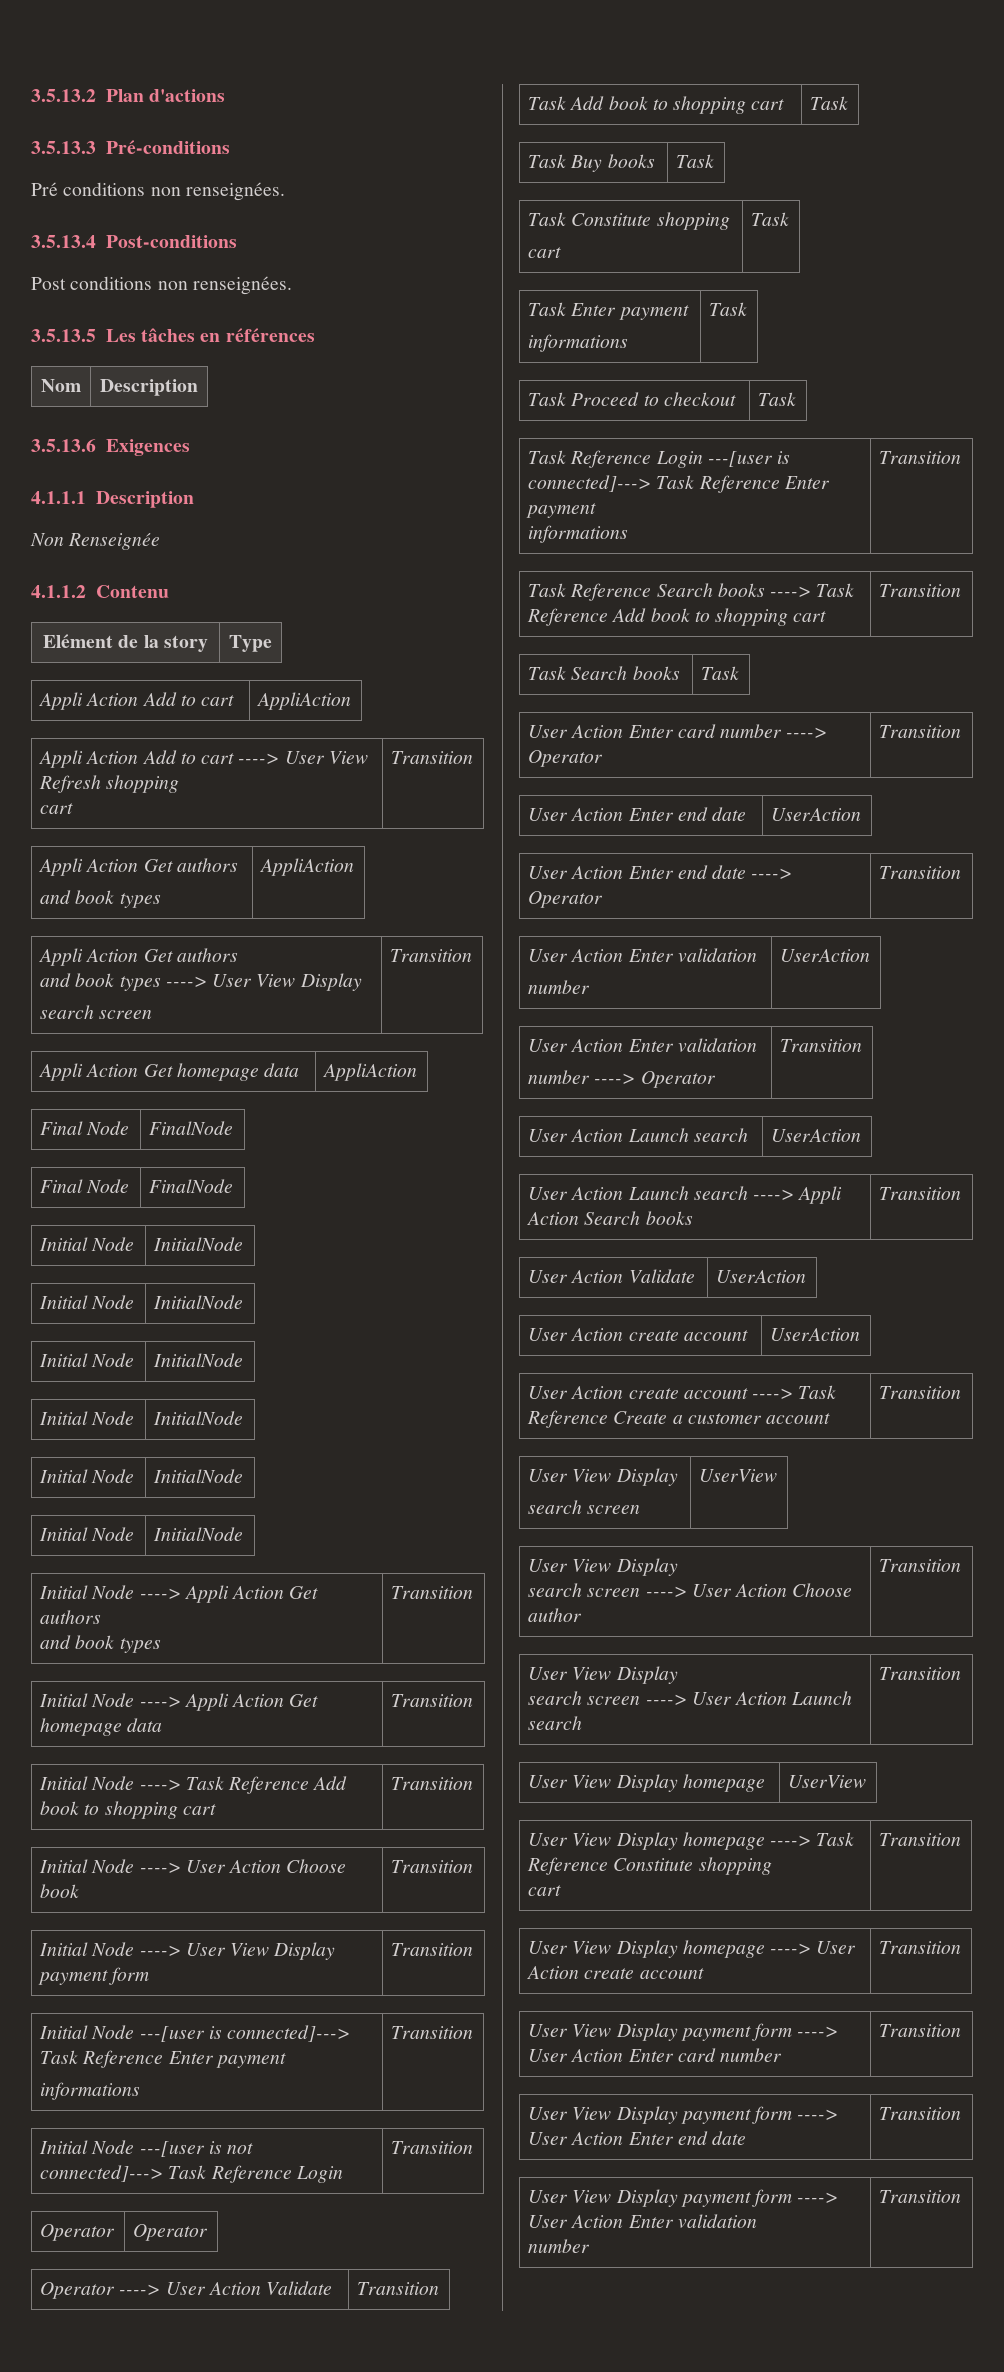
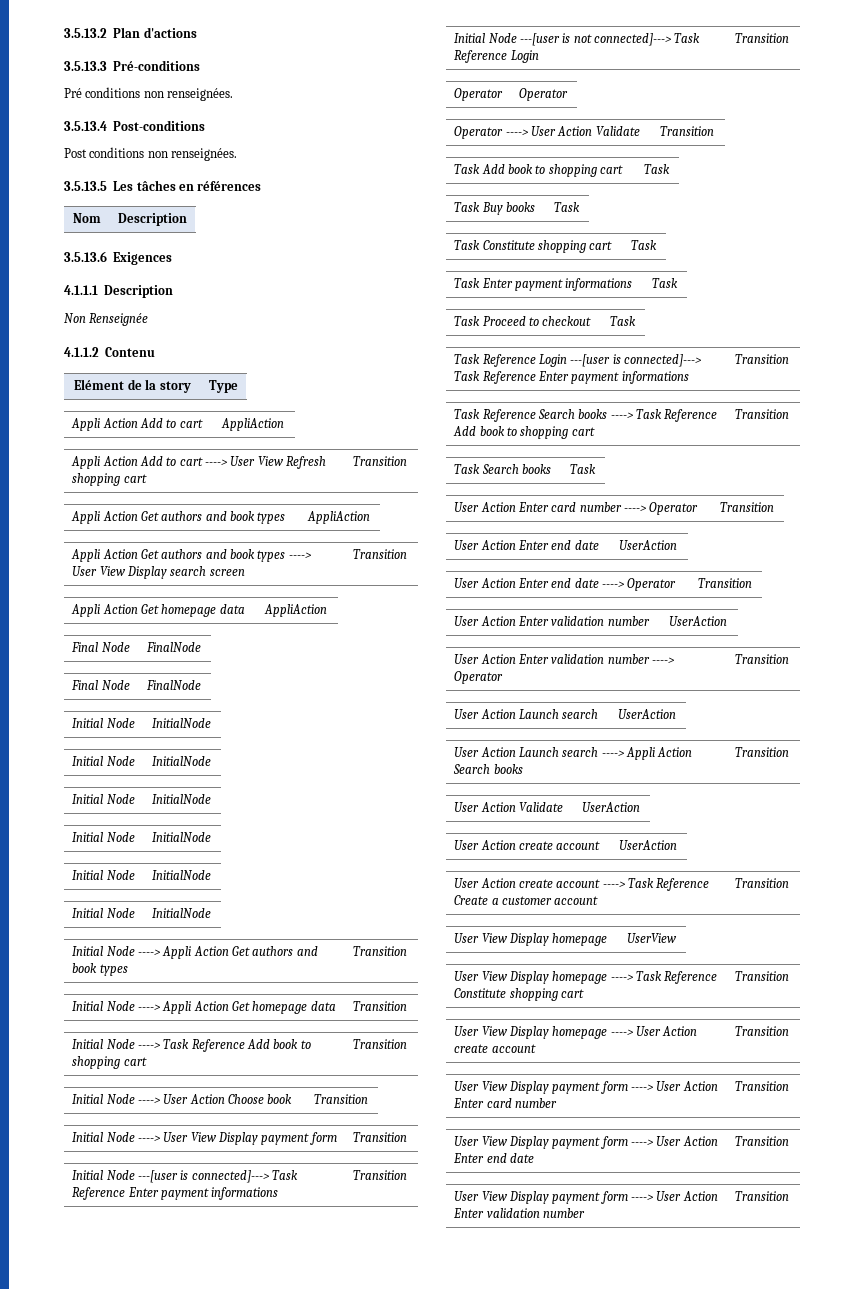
(180, 784) // -> (121, 479) none
(238, 865) // -> (203, 516) none
(238, 955) // -> (203, 554) none
(362, 982) // -> (167, 572) none
(102, 1617) // -> (294, 951) none
(286, 2060) // -> (209, 1194) none
(730, 221) // -> (586, 246) none
(689, 312) // -> (563, 285) none
(597, 510) // -> (620, 378) none
(757, 955) // -> (605, 621) none
(757, 1045) // -> (605, 659) none
[528,1500,641,1514] [699,1469,778,1482] [528,1558,678,1576] [528,1583,853,1597] [528,1608,583,1622] [879,1559,962,1572] [528,1666,678,1684] [528,1691,853,1705] [528,1716,583,1730] [879,1667,962,1680] [528,1774,678,1792] // search screen | UserView // User View Display // search screen ----> User Action Choose author | Transition // User View Display // search screen ----> User Action Launch search | Transition // User View Display -> (549, 939) none
(772, 1866) // -> (558, 994) none
(757, 2221) // -> (540, 1213) none

